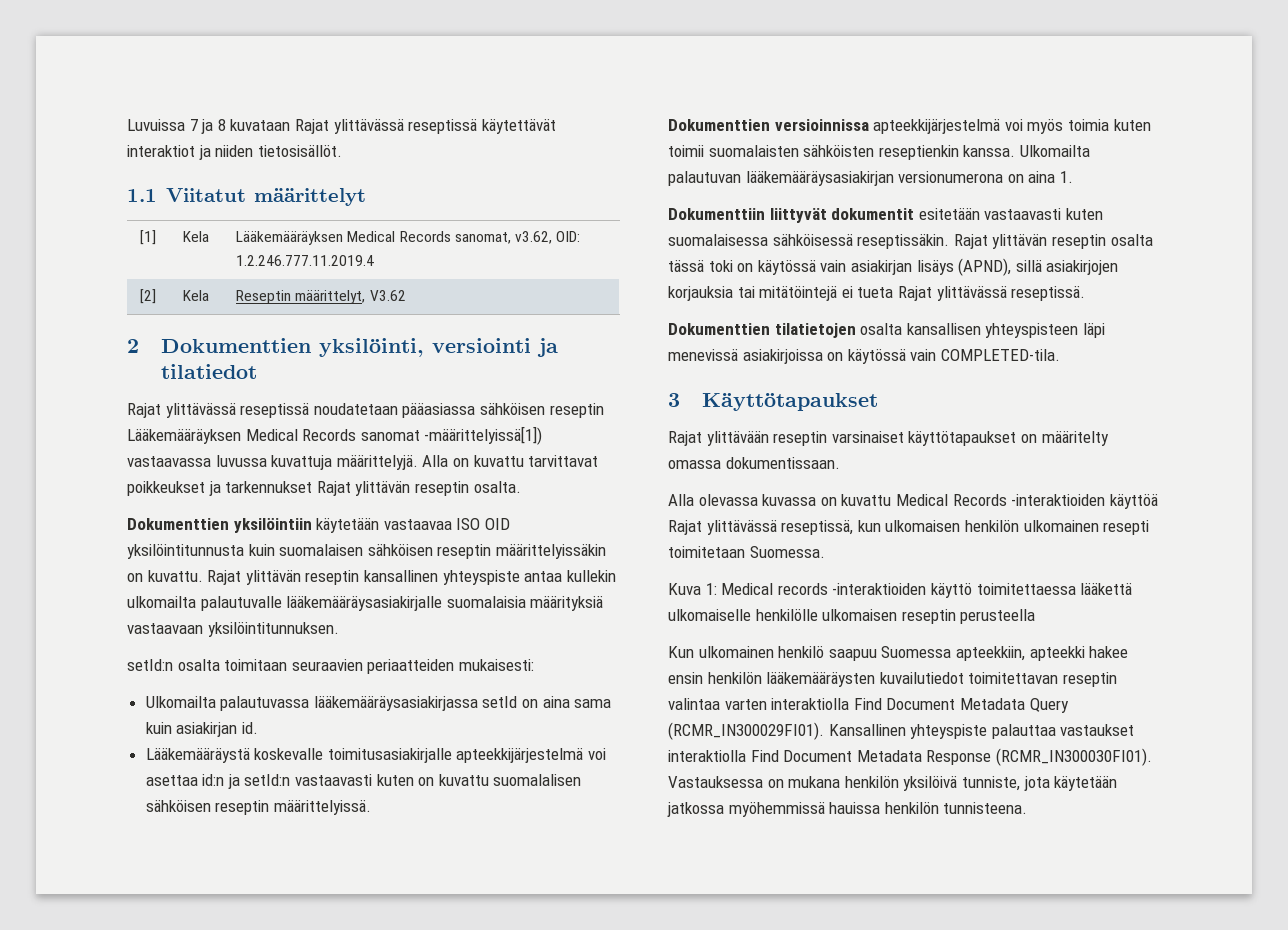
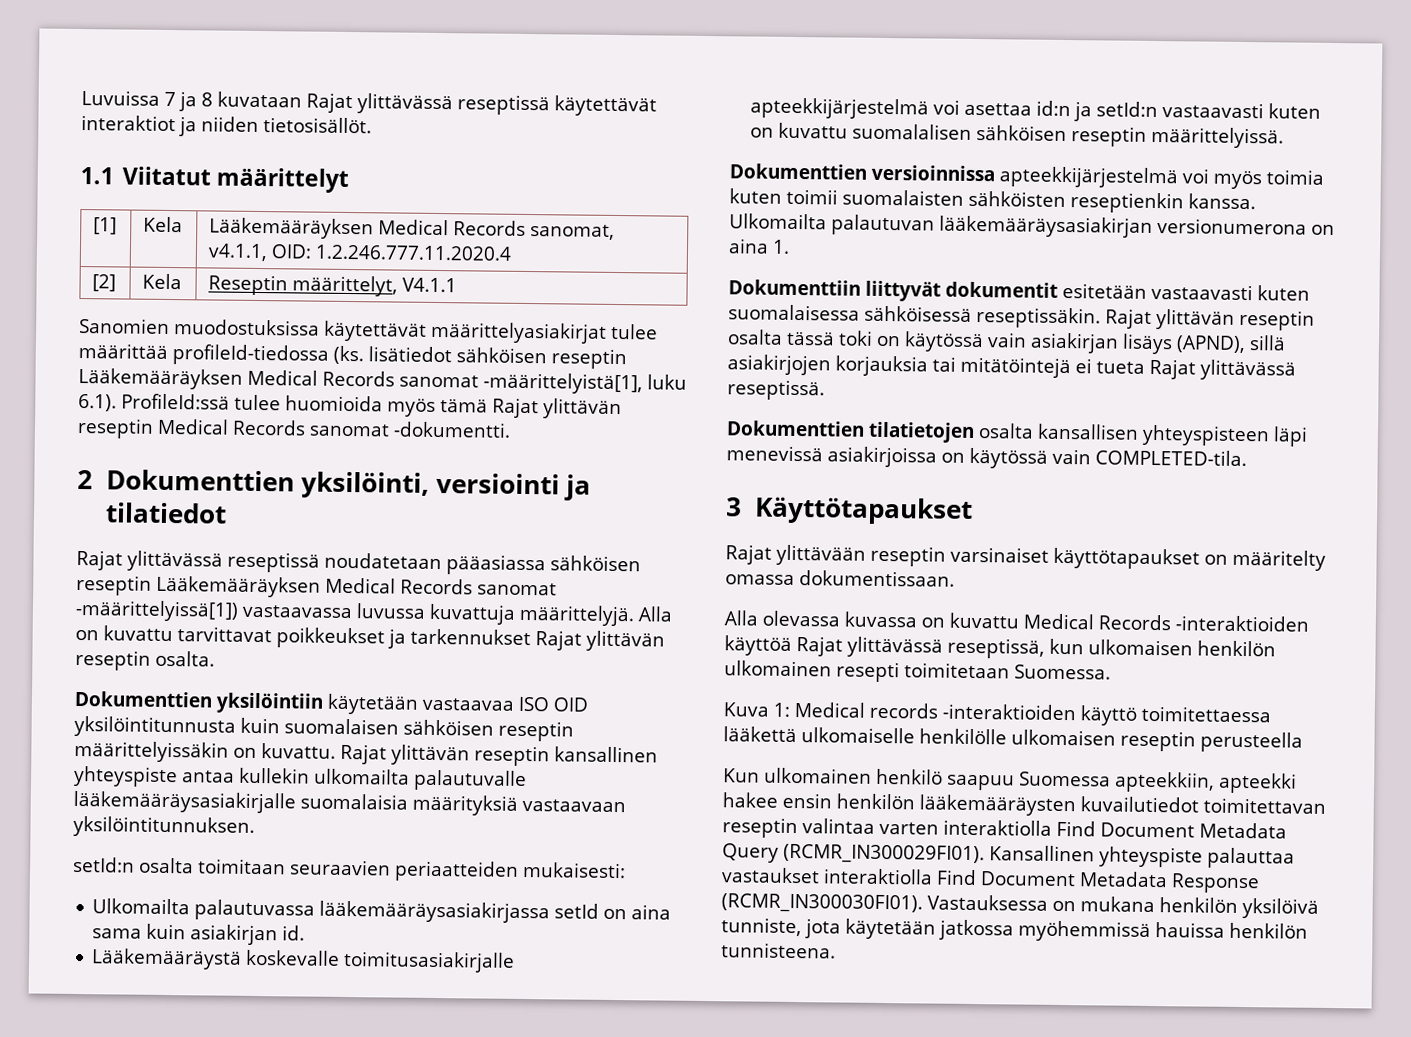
[514,231,581,244] [236,255,375,266] v3.62, OID: 1.2.246.777.11.2019.4 -> [208,243,513,262] v4.1.1, OID: 1.2.246.777.11.2020.4
[369,290,406,301] V3.62 -> [402,277,458,293] [79,317,658,344] [78,342,627,370] [78,367,687,395] [78,393,622,420] [77,417,511,439] V4.1.1 // Sanomien muodostuksissa käytettävät määrittelyasiakirjat tulee määrittää profileId-tiedossa (ks. lisätiedot sähköisen reseptin Lääkemääräyksen Medical Records sanomat -määrittelyistä[1], luku 6.1). ProfileId:ssä tulee huomioida myös tämä Rajat ylittävän reseptin Medical Records sanomat -dokumentti.

